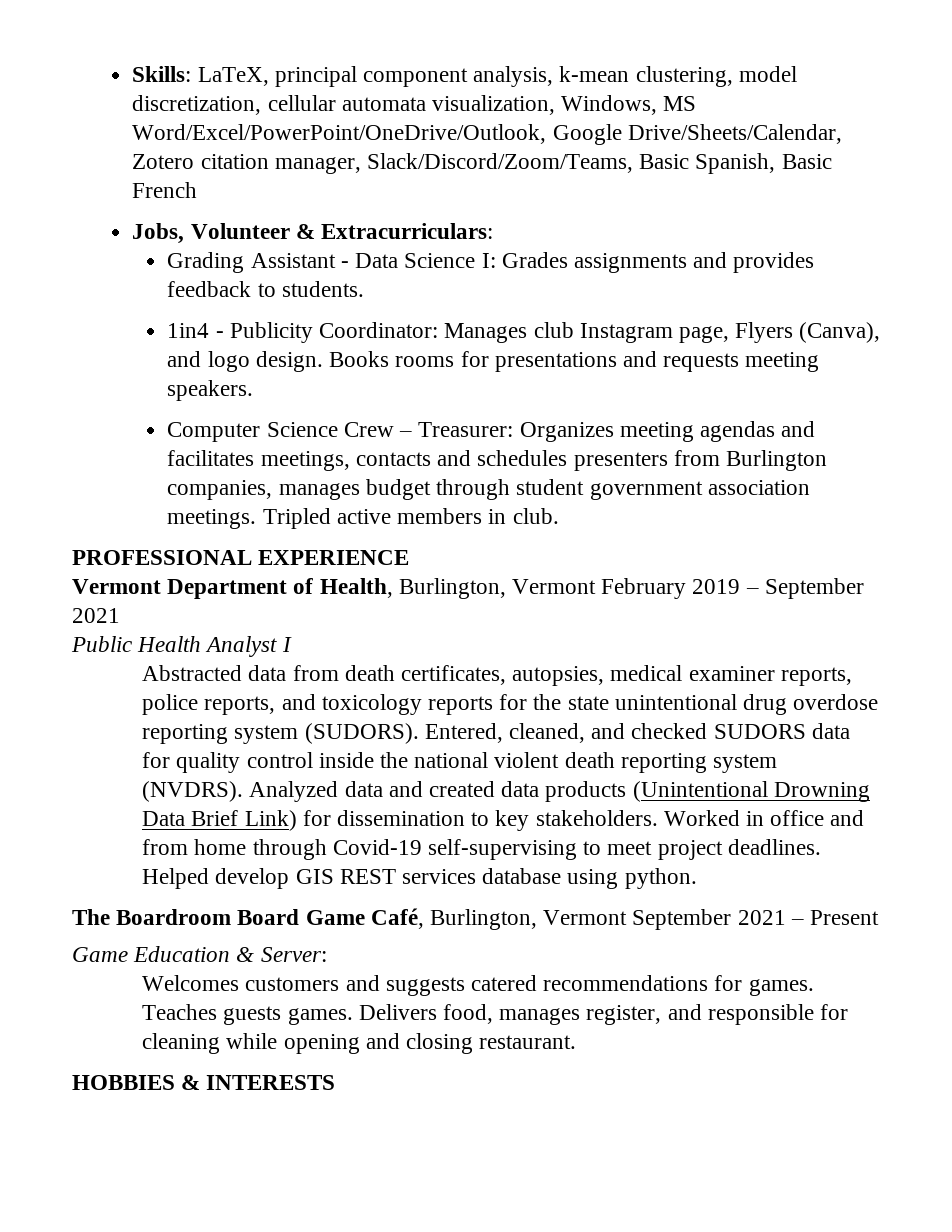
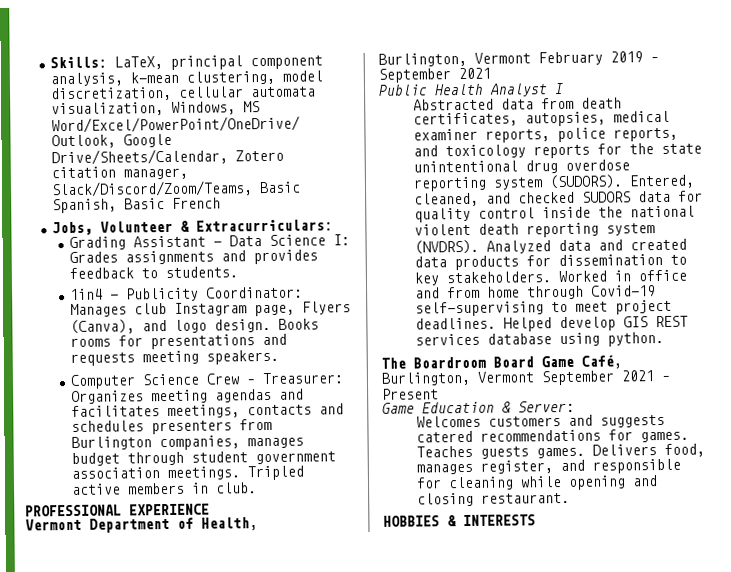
[632,781,870,802] [142,810,297,831] (Unintentional Drowning Data Brief Link) -> (520, 263) none

